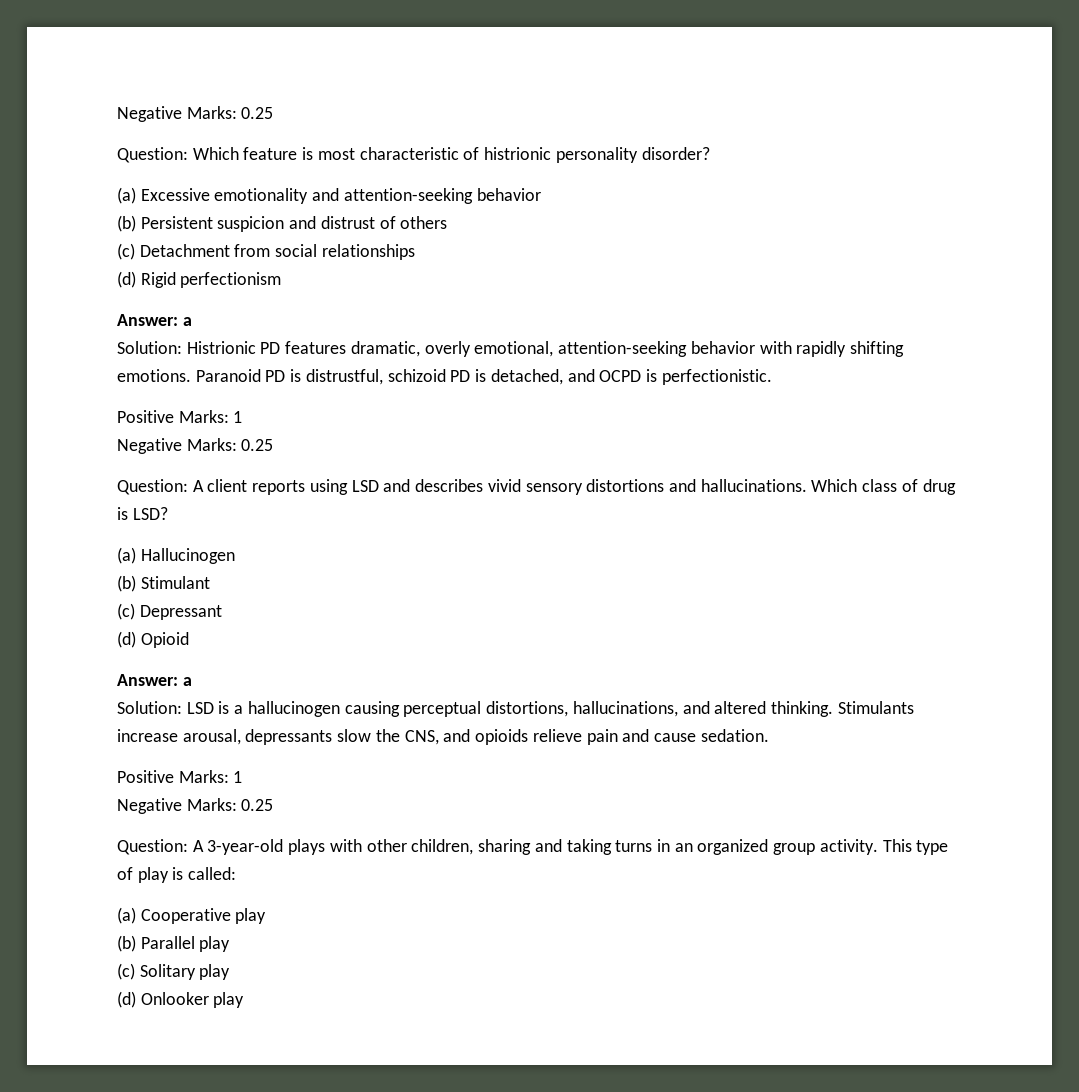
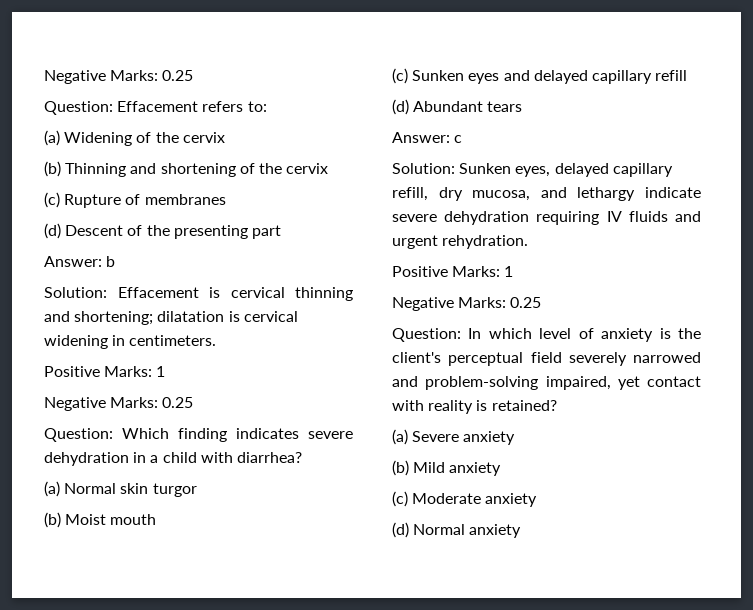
[117,106,274,122] [117,147,710,163] [117,187,541,204] [117,215,448,232] [117,243,415,260] [117,271,282,288] [117,314,192,326] [117,341,904,357] [117,369,772,385] [117,410,243,423] [117,438,274,454] [117,479,956,495] [117,507,168,520] [117,547,235,564] [117,575,210,592] [117,603,222,620] [117,631,189,648] [117,674,192,686] [117,701,914,717] [117,729,769,745] [117,770,243,783] [117,798,274,814] [117,839,949,855] [117,867,237,883] [117,907,267,924] [117,935,231,952] [117,963,231,980] [117,991,245,1008] Negative Marks: 0.25 // Question: Which feature is most characteristic of histrionic personality disorder? // (a) Excessive emotionality and attention-seeking behavior // (b) Persistent suspicion and distrust of others // (c) Detachment from social relationships // (d) Rigid perfectionism // Answer: a // Solution: Histrionic PD features dramatic, overly emotional, attention-seeking behavior with rapidly shifting emotions. Paranoid PD is distrustful, schizoid PD is detached, and OCPD is perfectionistic. // Positive Marks: 1 // Negative Marks: 0.25 // Question: A client reports using LSD and describes vivid sensory distortions and hallucinations. Which class of drug is LSD? // (a) Hallucinogen // (b) Stimulant // (c) Depressant // (d) Opioid // Answer: a // Solution: LSD is a hallucinogen causing perceptual distortions, hallucinations, and altered thinking. Stimulants increase arousal, depressants slow the CNS, and opioids relieve pain and cause sedation. // Positive Marks: 1 // Negative Marks: 0.25 // Question: A 3-year-old plays with other children, sharing and taking turns in an organized group activity. This type of play is called: // (a) Cooperative play // (b) Parallel play // (c) Solitary play // (d) Onlooker play -> [44,70,194,84] [44,101,267,115] [44,130,225,146] [44,161,329,177] [44,192,226,208] [44,223,281,239] [44,256,116,267] [44,287,353,301] [44,311,298,325] [44,335,217,349] [44,366,166,377] [44,397,194,411] [44,428,353,442] [44,452,302,466] [44,481,197,497] [44,512,157,528] [392,68,688,84] [392,99,523,115] [392,132,463,143] [392,163,673,177] [392,187,701,201] [392,211,701,225] [392,235,529,249] [392,266,514,277] [392,297,542,311] [392,328,701,342] [392,352,701,366] [392,376,701,390] [392,400,557,414] [392,429,516,445] [392,460,502,476] [392,491,538,507] [392,522,522,538] Negative Marks: 0.25 // Question: Effacement refers to: // (a) Widening of the cervix // (b) Thinning and shortening of the cervix // (c) Rupture of membranes // (d) Descent of the presenting part // Answer: b // Solution: Effacement is cervical thinning and shortening; dilatation is cervical widening in centimeters. // Positive Marks: 1 // Negative Marks: 0.25 // Question: Which finding indicates severe dehydration in a child with diarrhea? // (a) Normal skin turgor // (b) Moist mouth // (c) Sunken eyes and delayed capillary refill // (d) Abundant tears // Answer: c // Solution: Sunken eyes, delayed capillary refill, dry mucosa, and lethargy indicate severe dehydration requiring IV fluids and urgent rehydration. // Positive Marks: 1 // Negative Marks: 0.25 // Question: In which level of anxiety is the client's perceptual field severely narrowed and problem-solving impaired, yet contact with reality is retained? // (a) Severe anxiety // (b) Mild anxiety // (c) Moderate anxiety // (d) Normal anxiety

